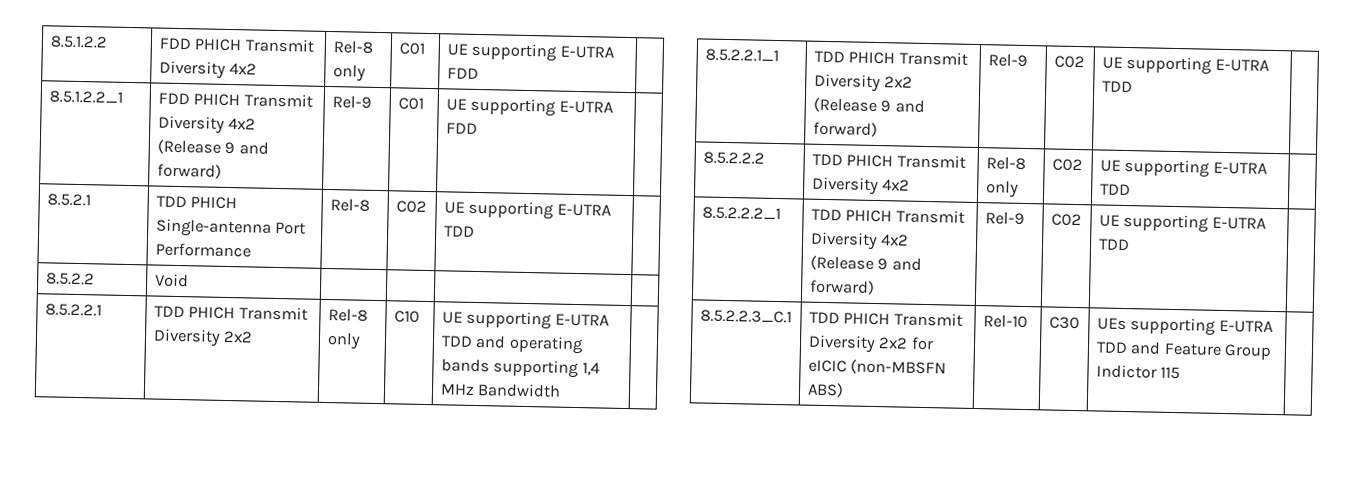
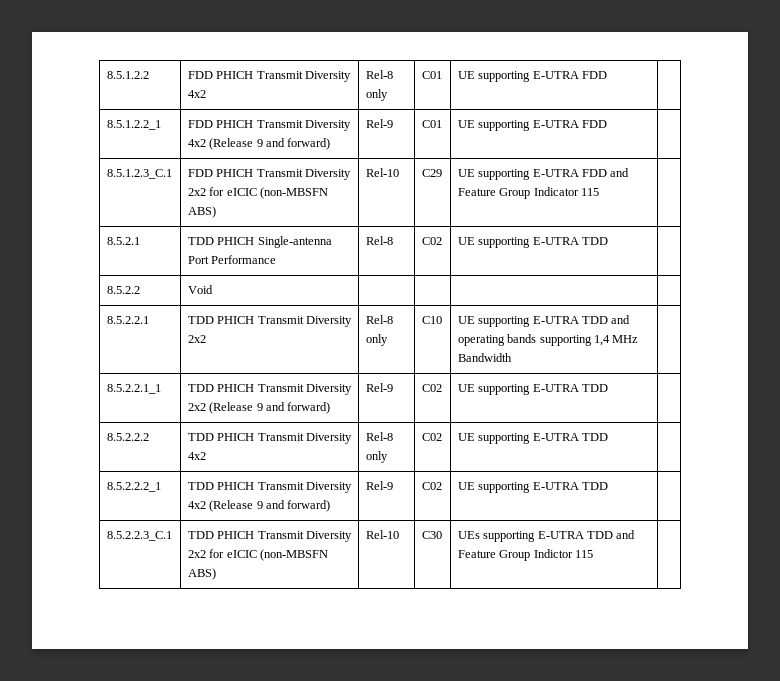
(478, 128) none -> [106,169,172,179] [187,169,351,180] [187,187,328,199] [187,206,216,218] [365,168,399,177] [421,169,442,177] [457,168,630,180] [457,187,599,199] // 8.5.1.2.3_C.1 | FDD PHICH Transmit Diversity 2x2 for eICIC (non-MBSFN ABS) | Rel-10 | C29 | UE supporting E-UTRA FDD and Feature Group Indicator 115 |

